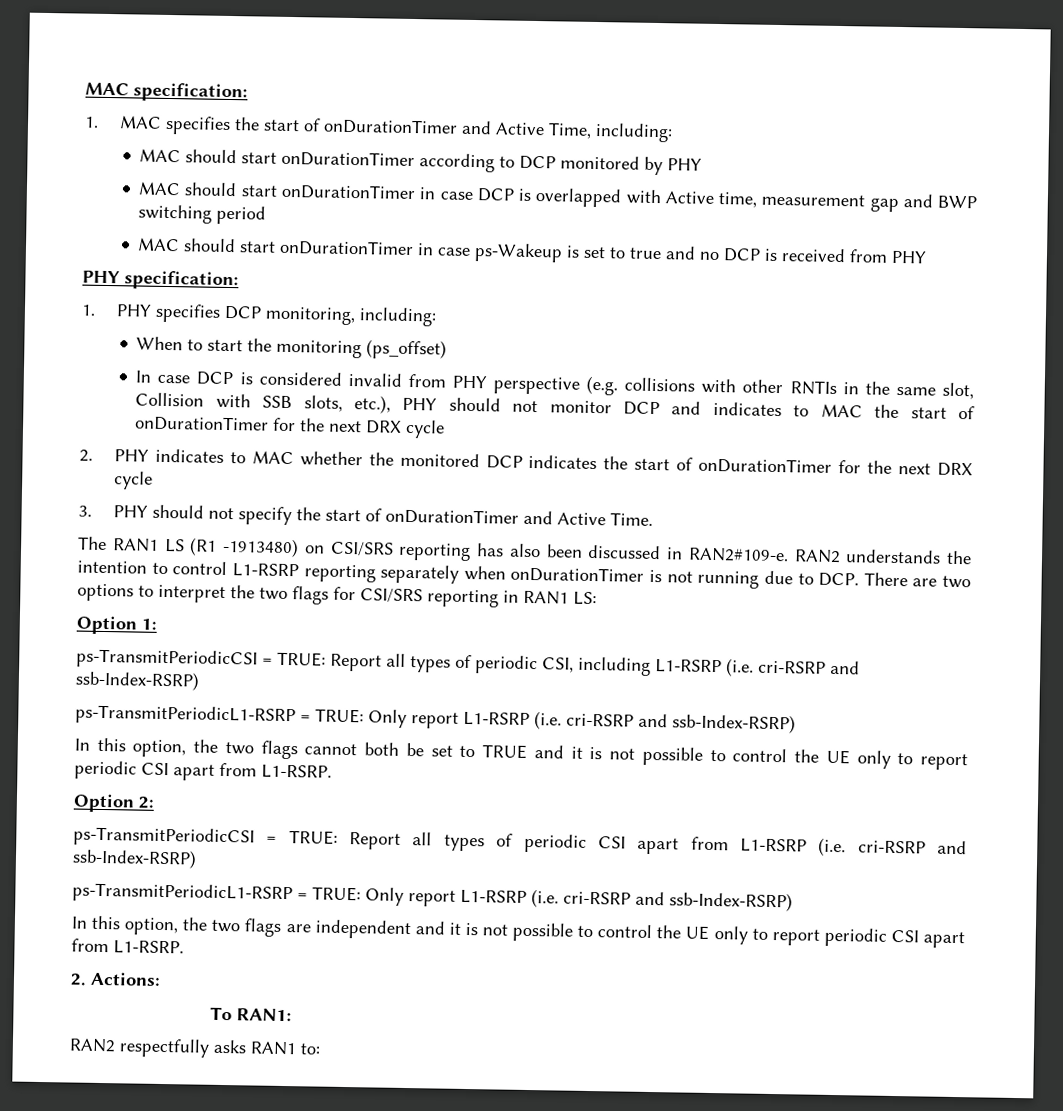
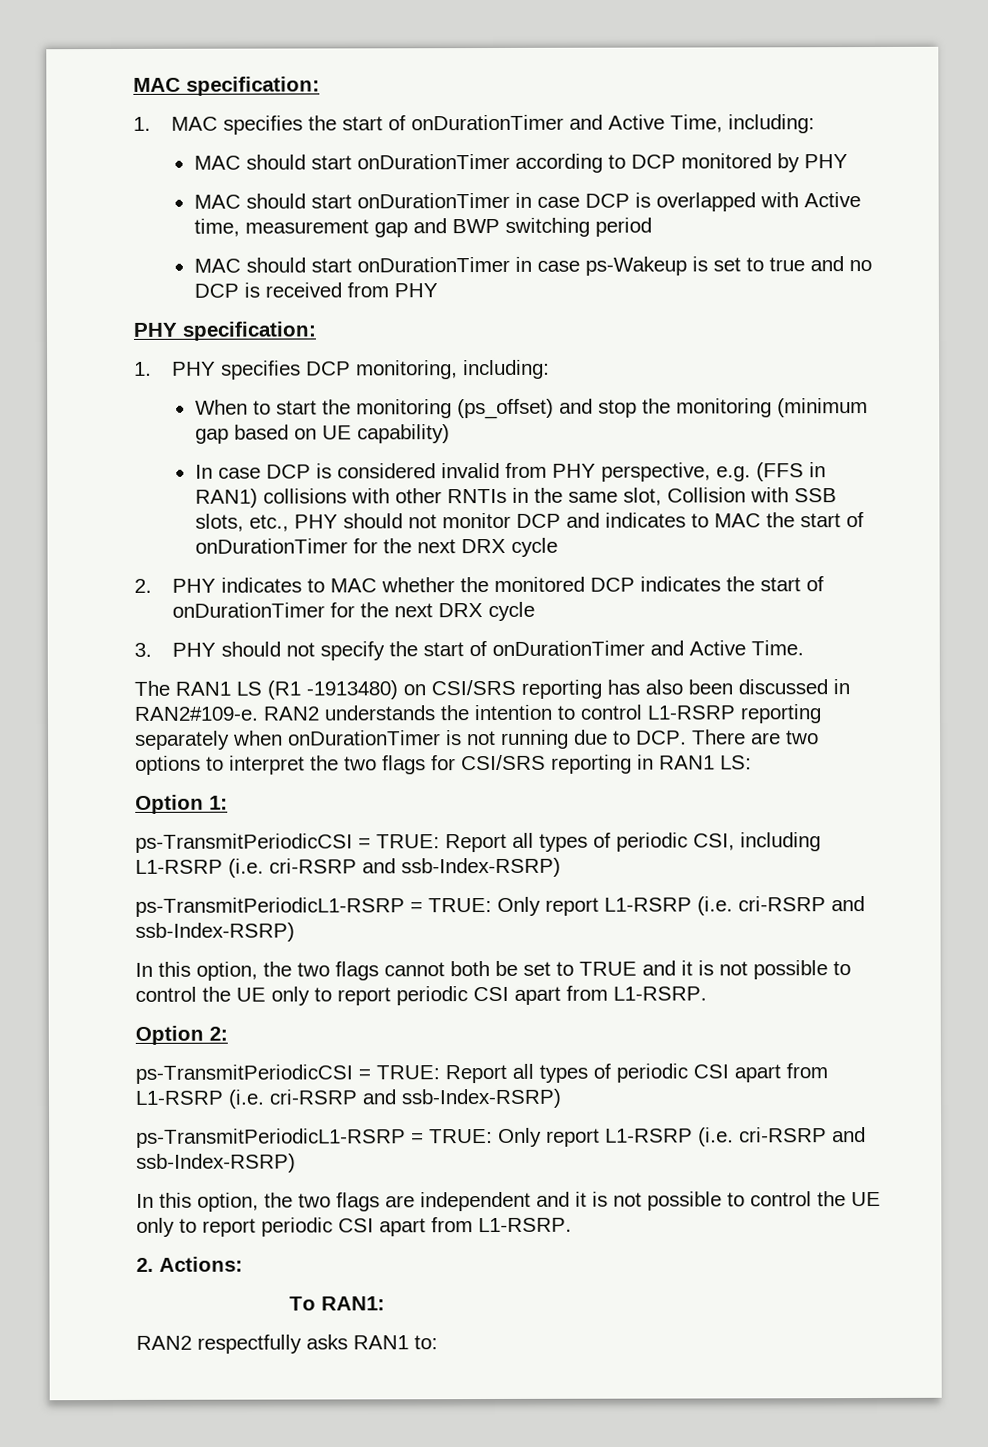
(448, 349) none -> [558,398,868,418] [194,424,450,444] and stop the monitoring (minimum gap based on UE capability)
[493,375,619,396] perspective (e.g. -> [600,462,826,482] [194,488,258,508] perspective, e.g. (FFS in RAN1)
[353,395,391,414] etc.), -> [248,514,289,532] etc.,

